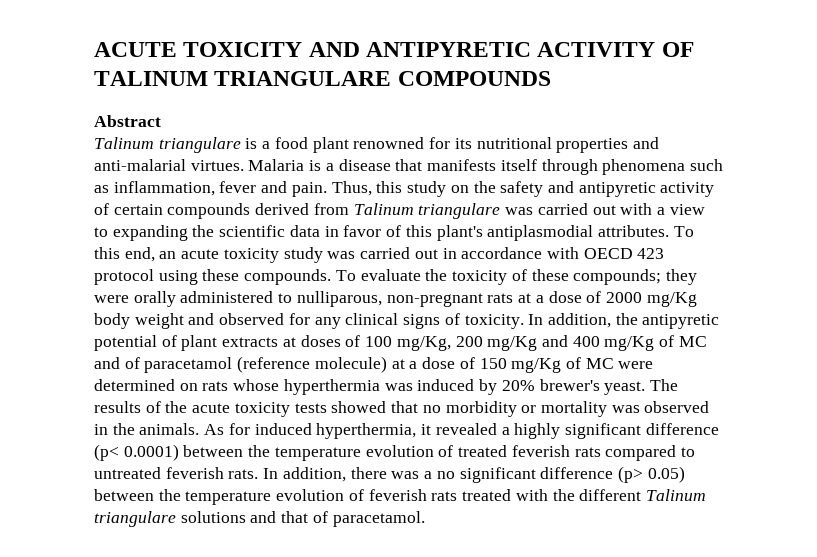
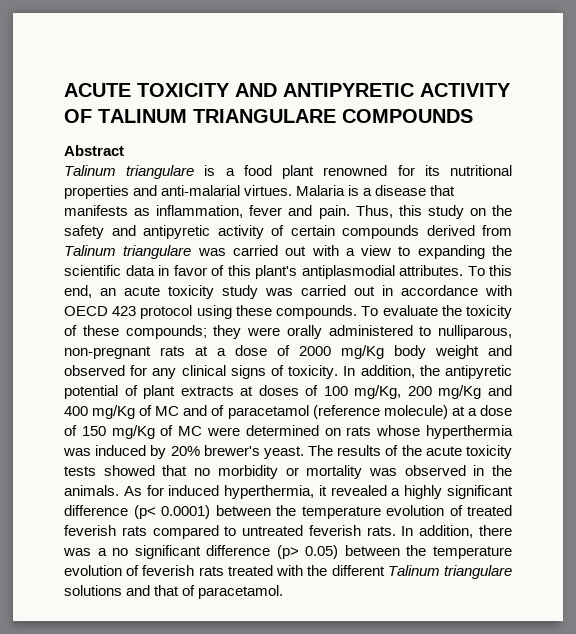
[500,159,723,175] itself through phenomena such -> (128, 210) none

